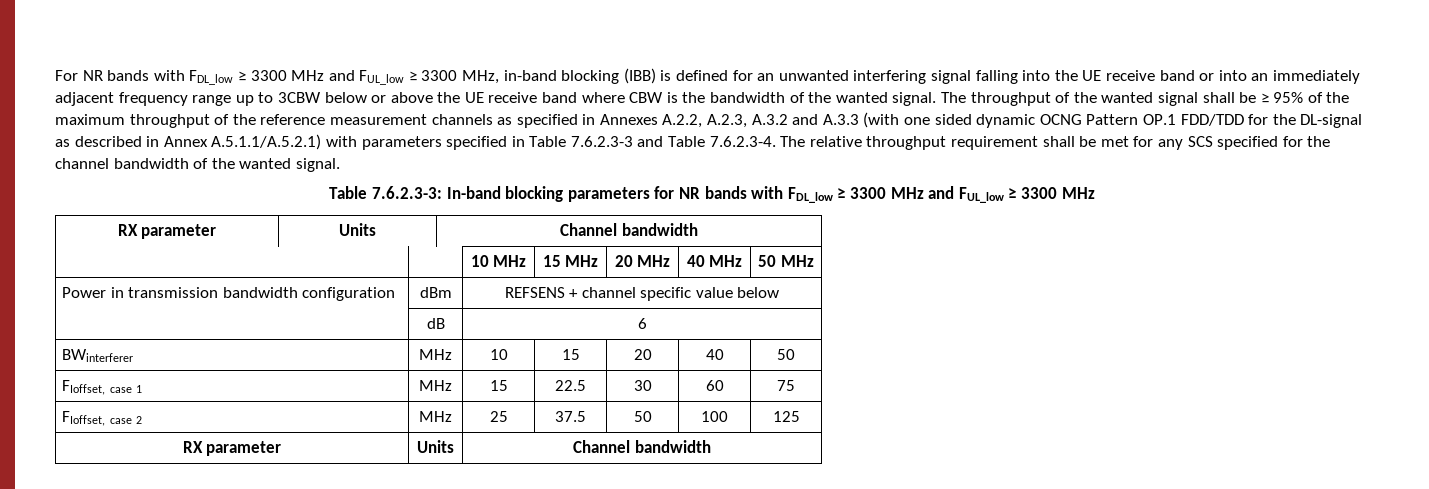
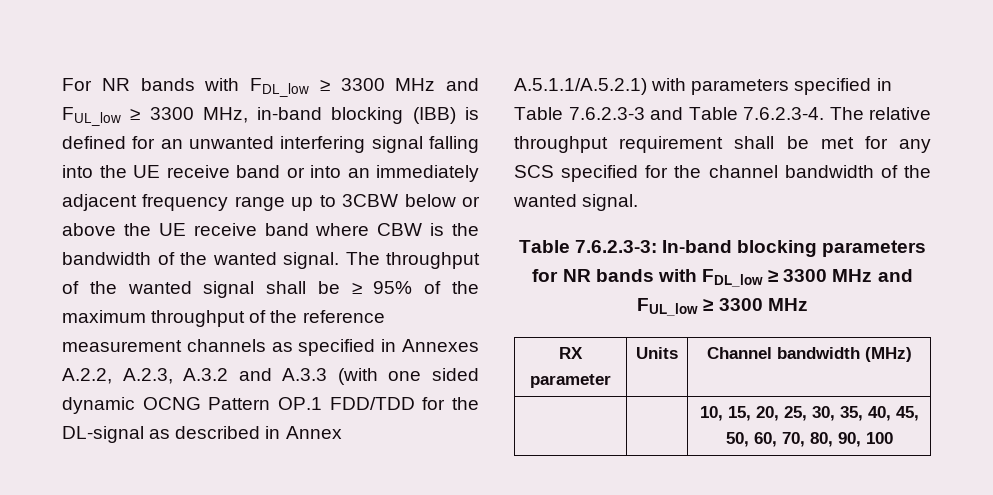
[470,255,527,267] [542,255,599,267] [614,255,671,267] [686,255,743,267] [758,255,814,267] [61,287,396,301] [419,287,452,298] [504,287,780,301] [426,318,445,329] [637,318,647,329] [61,349,133,362] [419,349,452,360] [489,349,508,360] [561,349,580,360] [633,349,652,360] [705,349,724,360] [777,349,795,360] [61,380,143,395] [419,380,452,391] [489,380,508,391] [555,380,586,391] [633,380,652,391] [705,380,724,391] [777,380,795,391] [61,411,143,426] [419,411,452,422] [489,411,508,422] [555,411,586,422] [633,411,652,422] [701,411,728,422] [772,411,800,422] [182,441,282,456] [417,440,454,453] [573,440,711,453] // | | 10 MHz | 15 MHz | 20 MHz | 40 MHz | 50 MHz // Power in transmission bandwidth configuration | dBm | REFSENS + channel specific value below // | dB | 6 // BWinterferer | MHz | 10 | 15 | 20 | 40 | 50 // FIoffset, case 1 | MHz | 15 | 22.5 | 30 | 60 | 75 // FIoffset, case 2 | MHz | 25 | 37.5 | 50 | 100 | 125 // RX parameter | Units | Channel bandwidth -> [864,347,912,362] [699,406,919,421] [725,432,893,447] (MHz) // | | 10, 15, 20, 25, 30, 35, 40, 45, 50, 60, 70, 80, 90, 100

